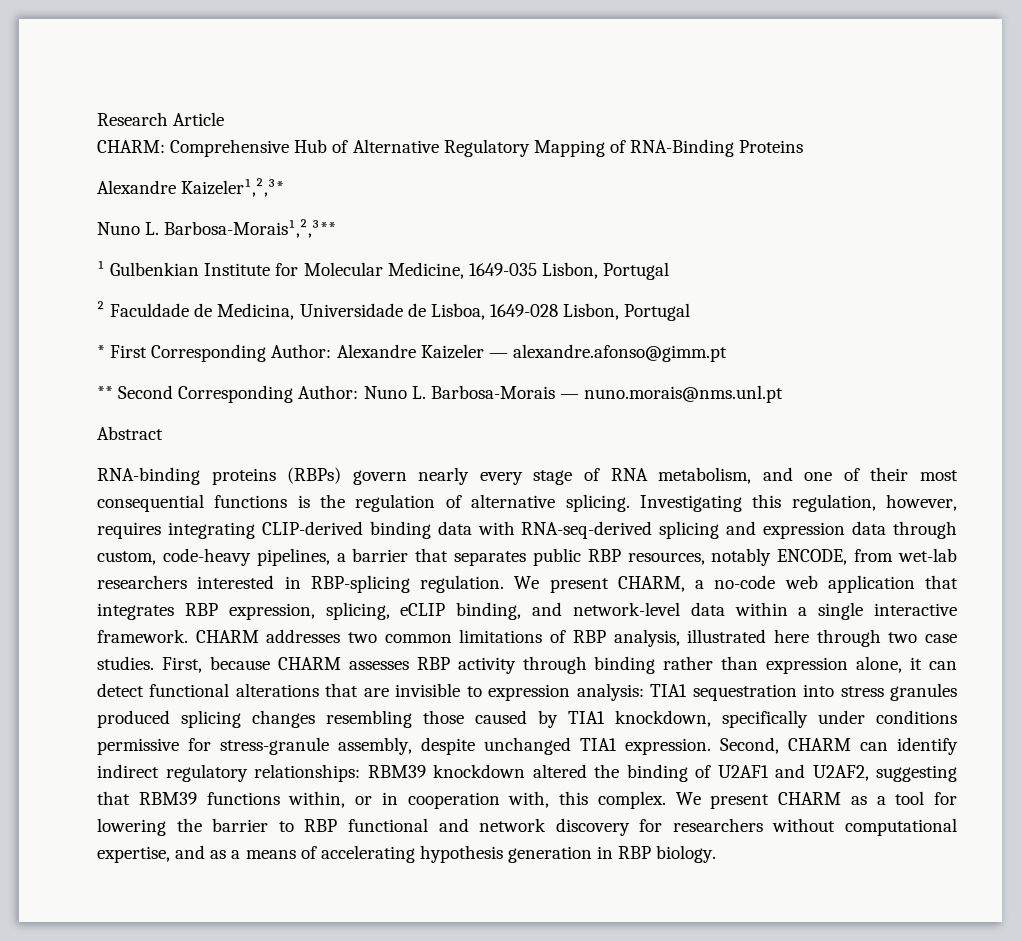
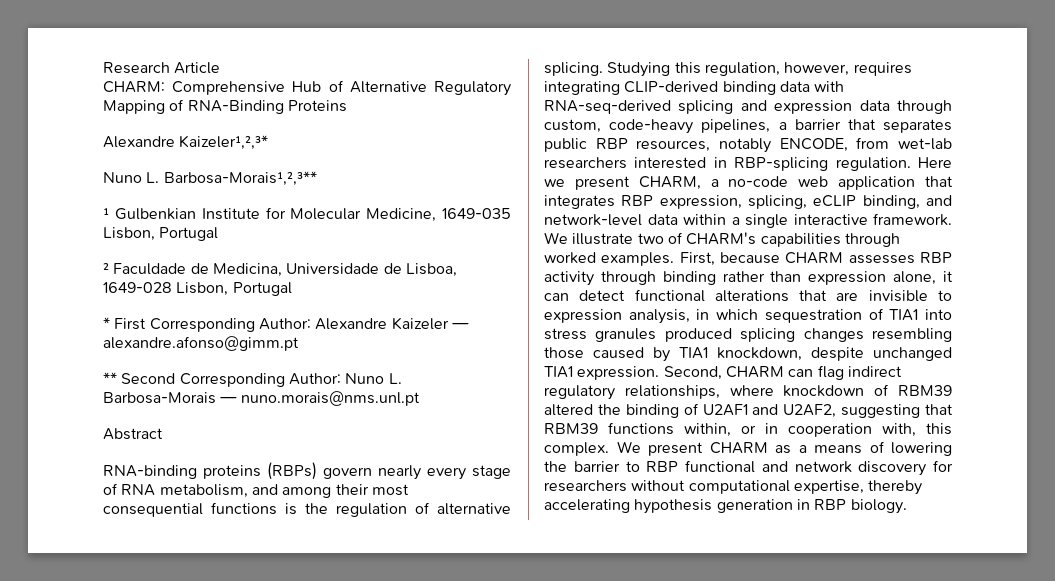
[804,468,860,481] one of -> [282,487,332,498] among
[639,495,742,512] Investigating -> [607,62,671,77] Studying
[514,576,540,589] We -> [918,157,953,168] [544,179,565,187] Here we
[195,629,958,647] [97,656,154,670] CHARM addresses two common limitations of RBP analysis, illustrated here through two case studies. -> [544,232,900,247] [544,252,675,266] We illustrate two of CHARM's capabilities through worked examples.
[576,683,797,701] analysis: TIA1 sequestration -> [628,308,919,324] analysis, in which sequestration of TIA1
[722,710,957,728] [97,737,412,755] specifically under conditions permissive for stress-granule assembly, -> (802, 354) none
[897,737,958,755] identify -> [817,365,844,380] flag
[254,764,525,782] relationships: RBM39 knockdown -> [624,384,952,399] relationships, where knockdown of RBM39
[895,791,957,805] tool for -> [814,441,885,454] means of
[175,845,317,859] and as a means of -> [868,480,923,495] thereby

